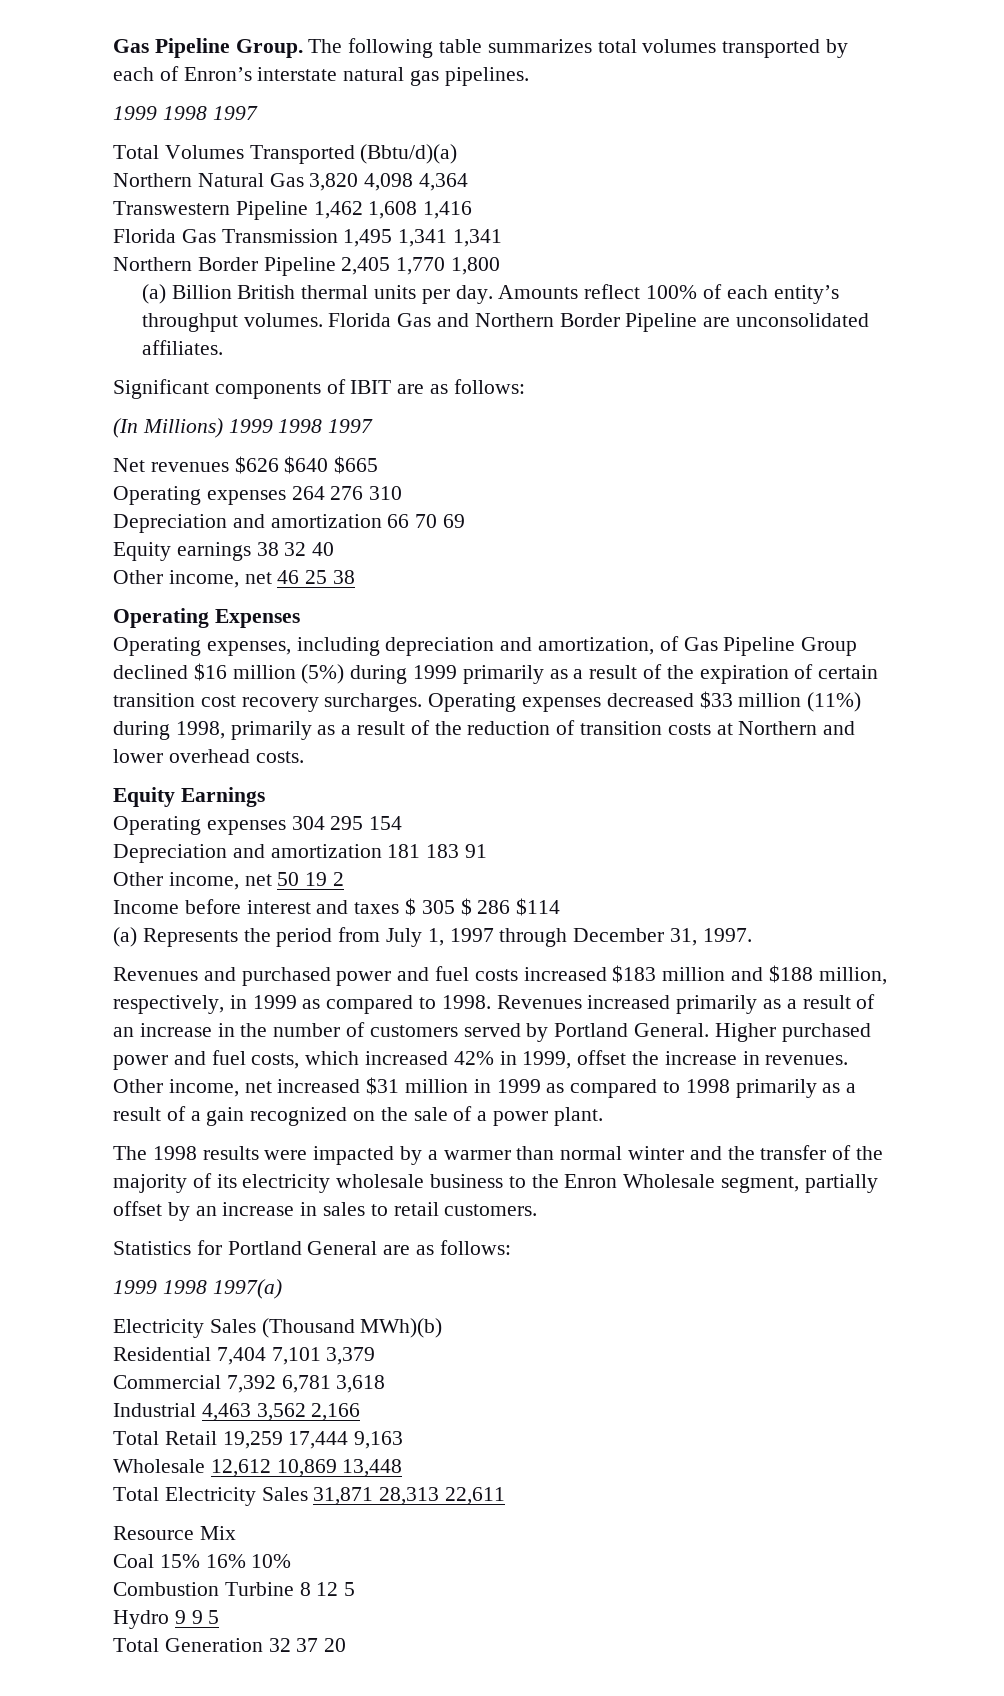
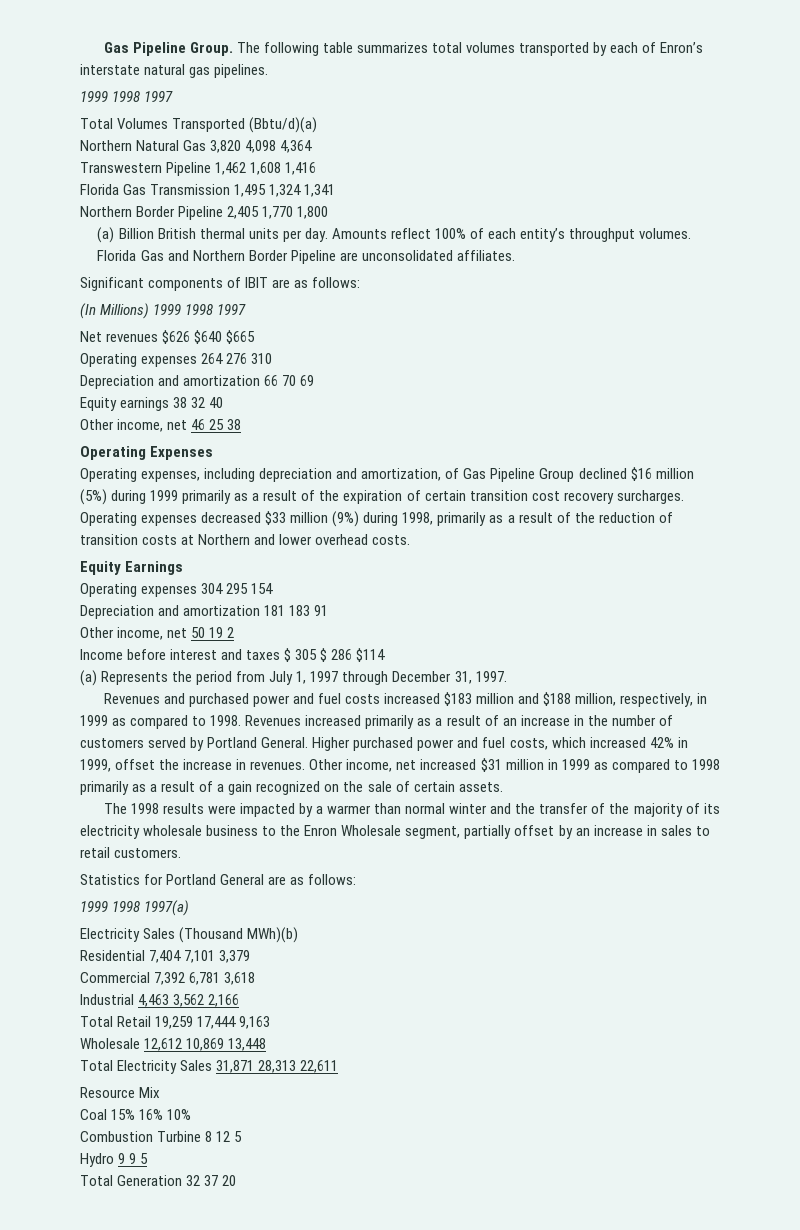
[398,229,448,247] 1,341 -> [269,184,302,197] 1,324
[807,692,862,712] (11%) -> [332,511,360,527] (9%)
[477,1107,603,1126] a power plant. -> [413,781,503,792] certain assets.

